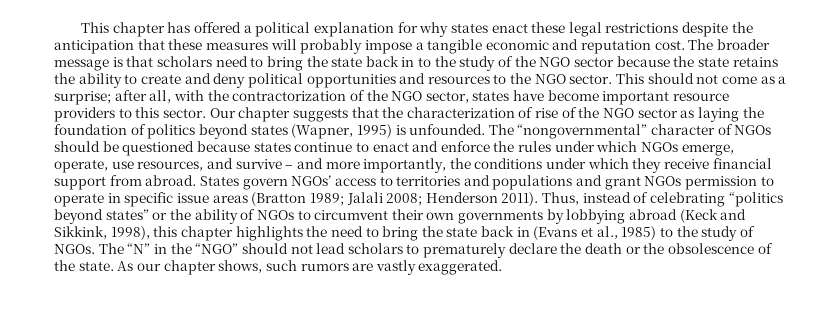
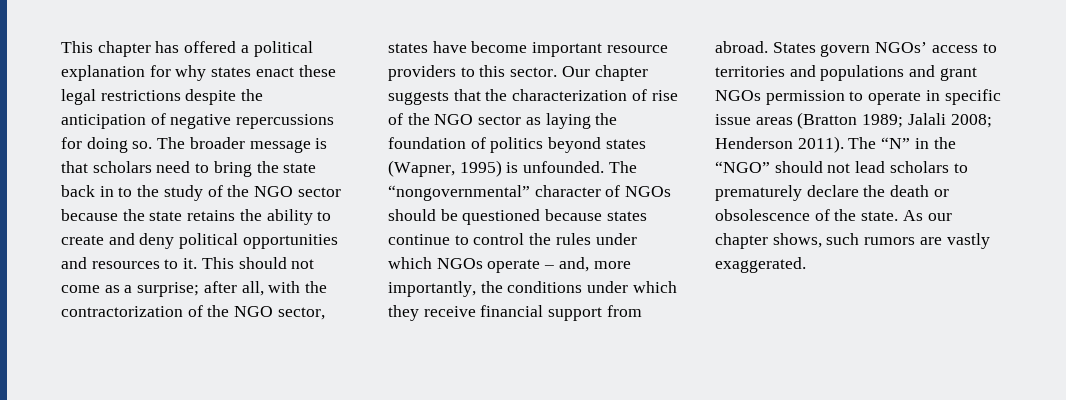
[137,39,685,54] that these measures will probably impose a tangible economic and reputation cost. -> [150,113,335,129] [61,137,153,153] of negative repercussions for doing so.
[510,73,613,84] the NGO sector. -> [183,258,198,269] it.
[372,141,490,152] enact and enforce -> [473,233,525,245] control
[681,144,734,156] [54,158,323,173] emerge, operate, use resources, and survive – and -> [487,257,589,273] operate – and,
[542,192,783,207] [54,209,747,224] [54,226,755,241] [54,244,95,254] Thus, instead of celebrating “politics beyond states” or the ability of NGOs to circumvent their own governments by lobbying abroad (Keck and Sikkink, 1998), this chapter highlights the need to bring the state back in (Evans et al., 1985) to the study of NGOs. -> (844, 144) none
[643,243,665,254] the -> (949, 193) none

